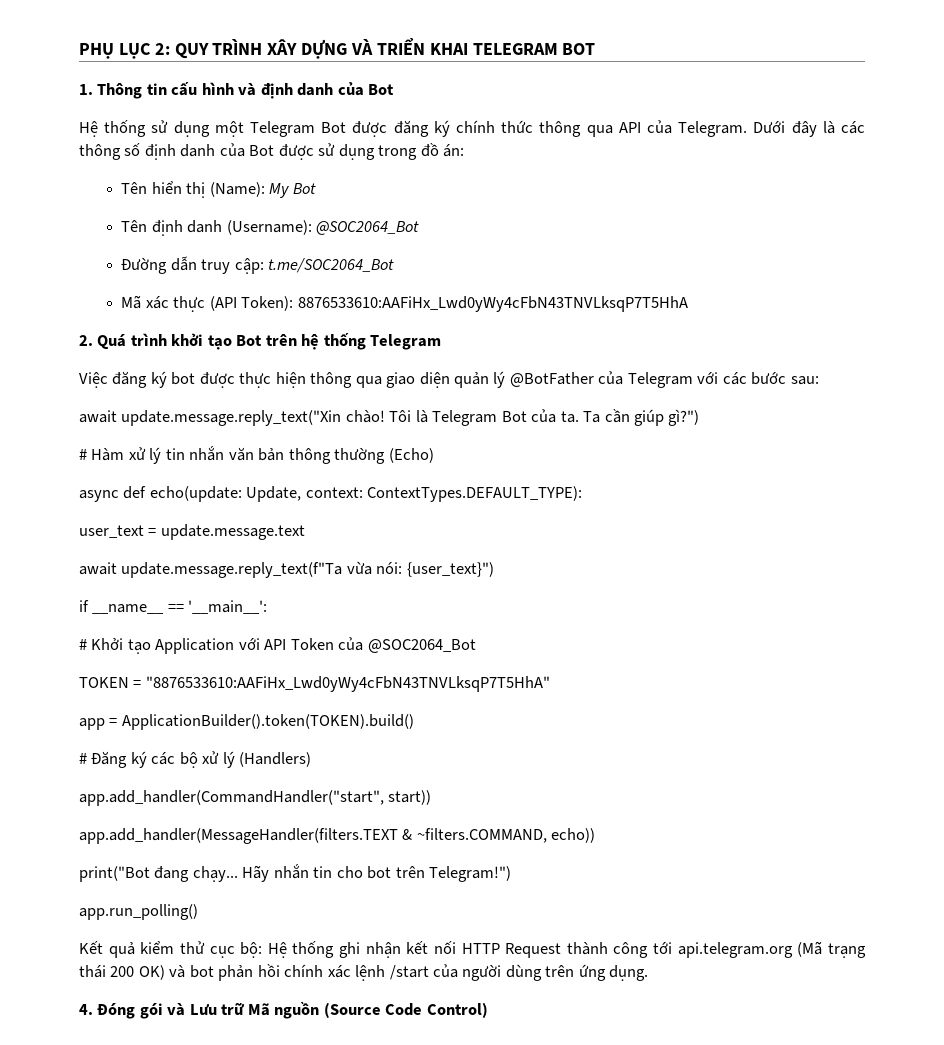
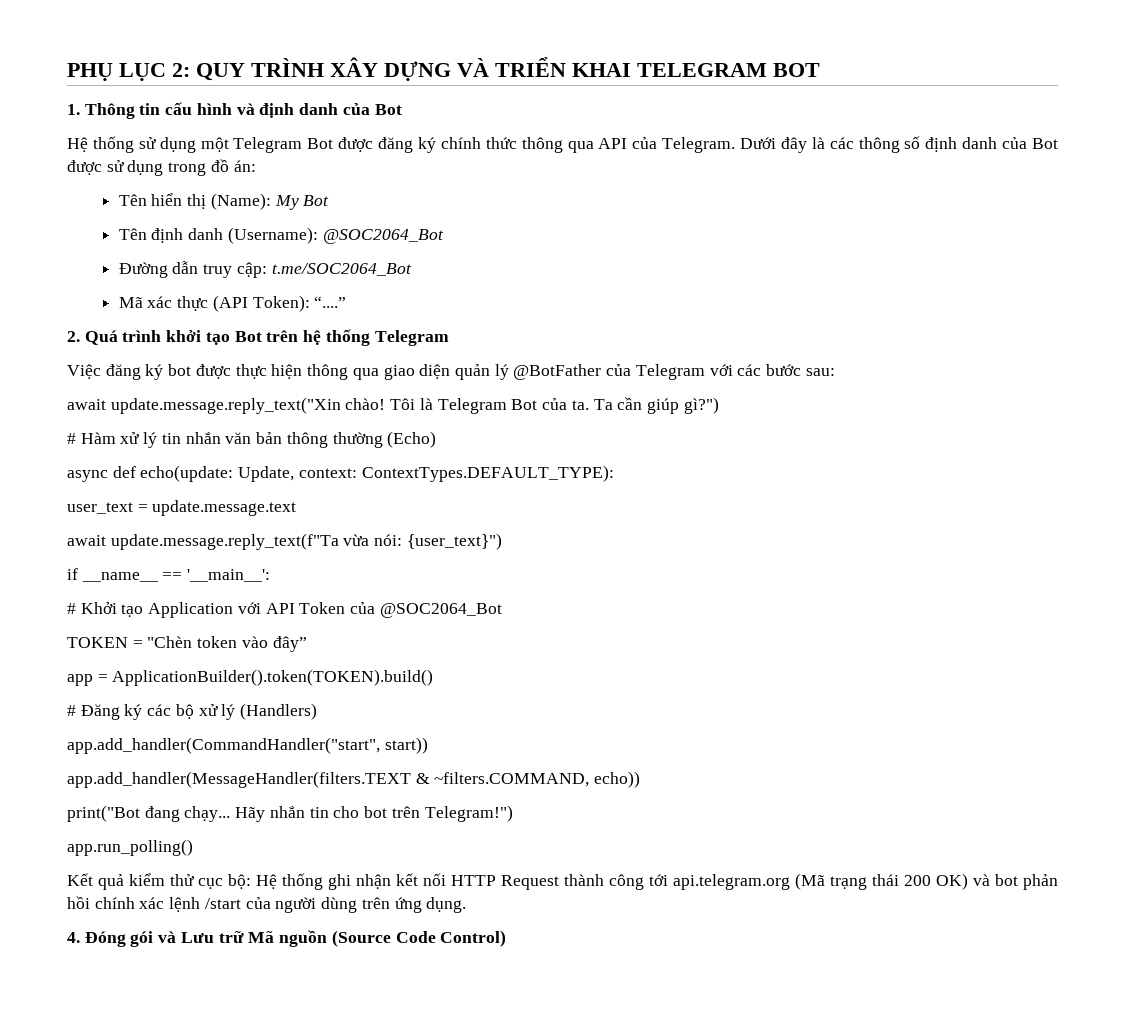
[297,296,688,312] 8876533610:AAFiHx_Lwd0yWy4cFbN43TNVLksqP7T5HhA -> [314,296,347,308] “....”
[145,676,550,692] "8876533610:AAFiHx_Lwd0yWy4cFbN43TNVLksqP7T5HhA" -> [147,636,307,652] "Chèn token vào đây”

